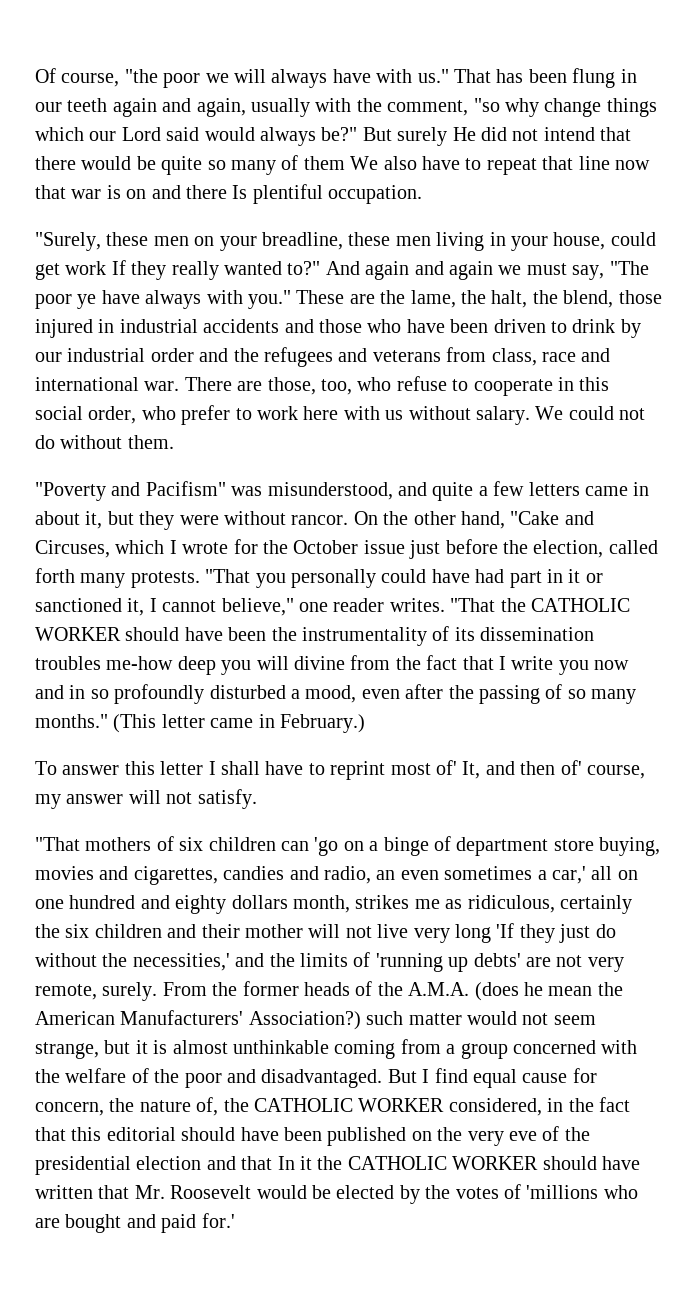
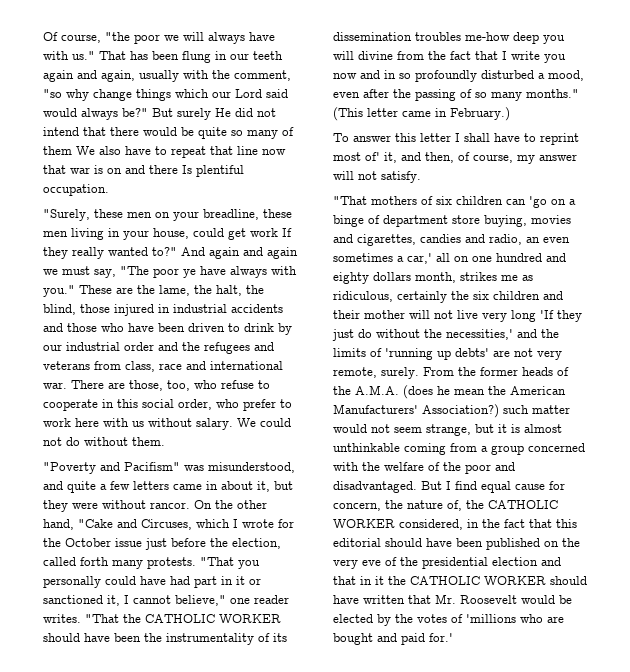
[563,290,614,308] blend, -> [43,304,76,315] blind,
[462,760,582,779] It, and then of' -> [384,152,470,163] it, and then, of
[277,1156,295,1170] In -> [360,576,372,585] in

